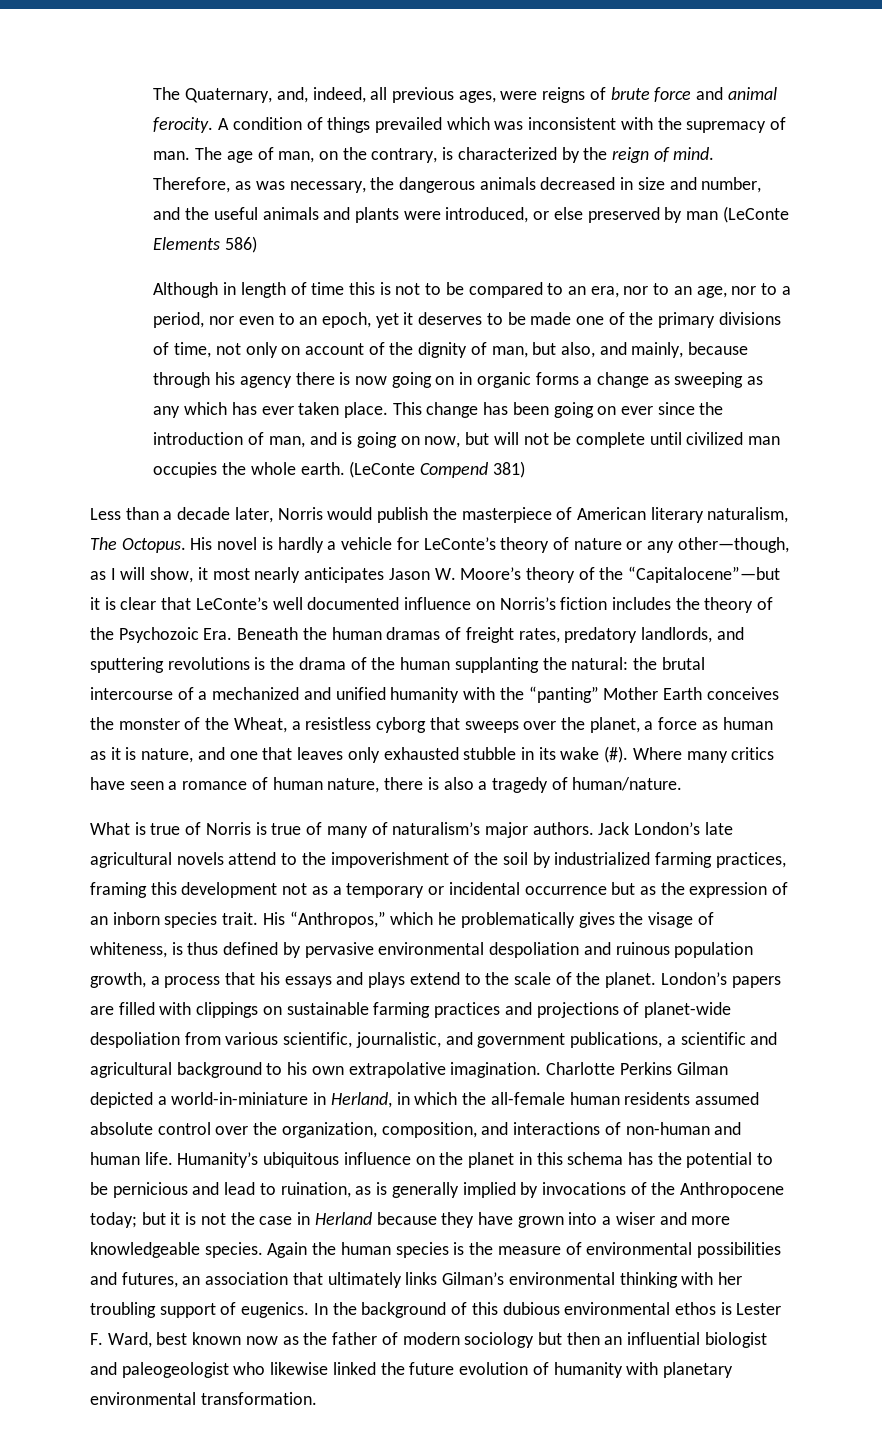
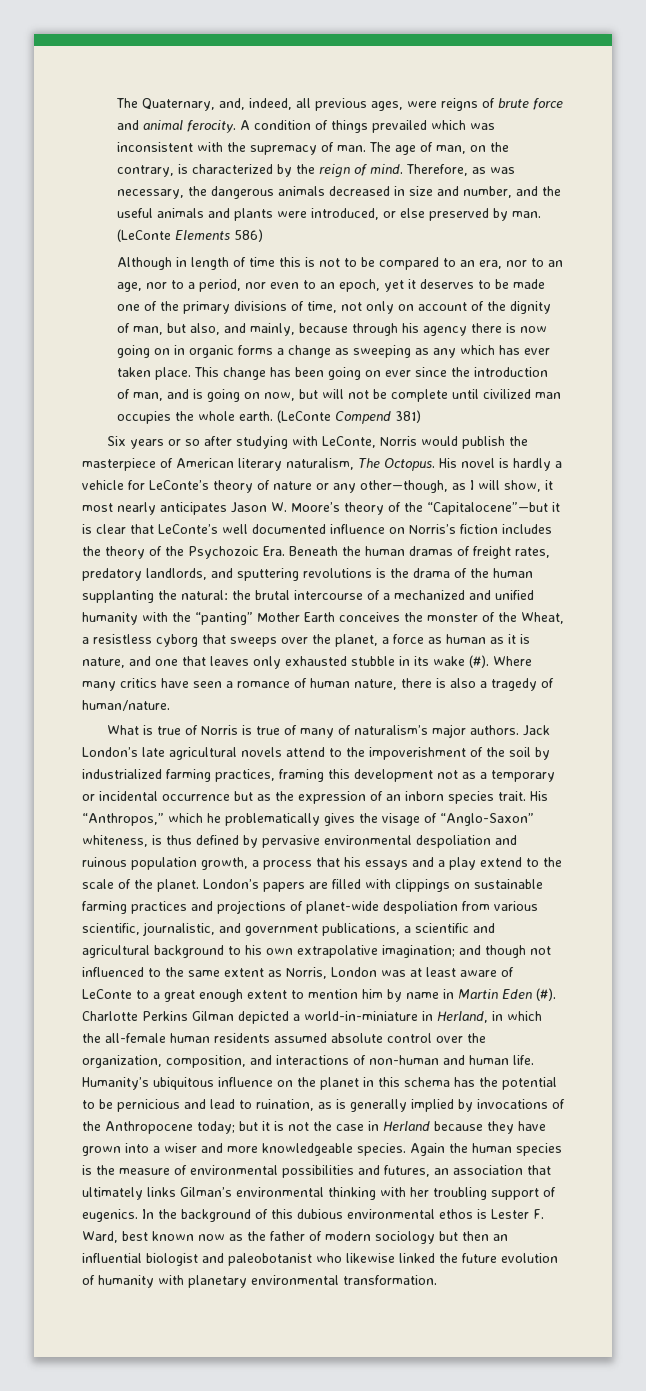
[686,211,719,220] man -> [512,211,542,218] man.
[90,507,273,523] Less than a decade later, -> [107,436,377,449] Six years or so after studying with LeConte,
(714, 918) none -> [440,813,534,826] “Anglo-Saxon”
[368,972,406,988] plays -> [438,857,476,870] a play
[450,1062,542,1078] imagination. -> [382,945,551,958] [82,967,514,979] [82,988,556,1002] imagination; and though not influenced to the same extent as Norris, London was at least aware of LeConte to a great enough extent to mention him by name in Martin Eden (#).
[121,1362,229,1378] paleogeologist -> [228,1253,312,1266] paleobotanist

